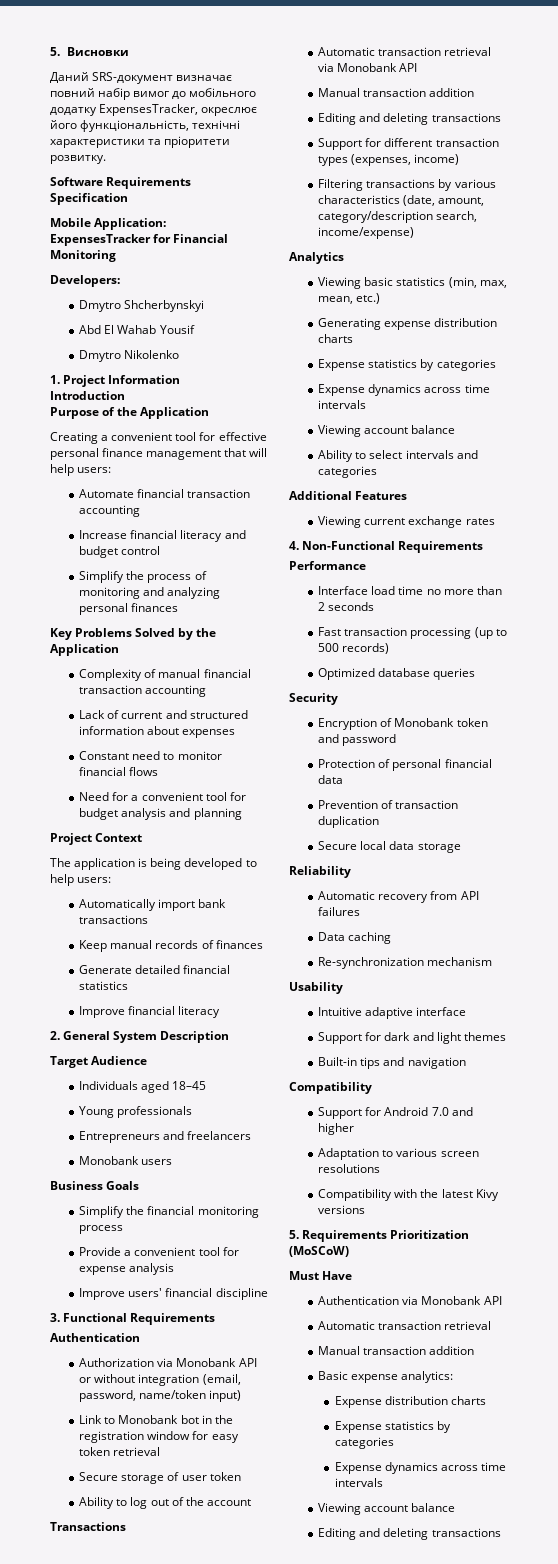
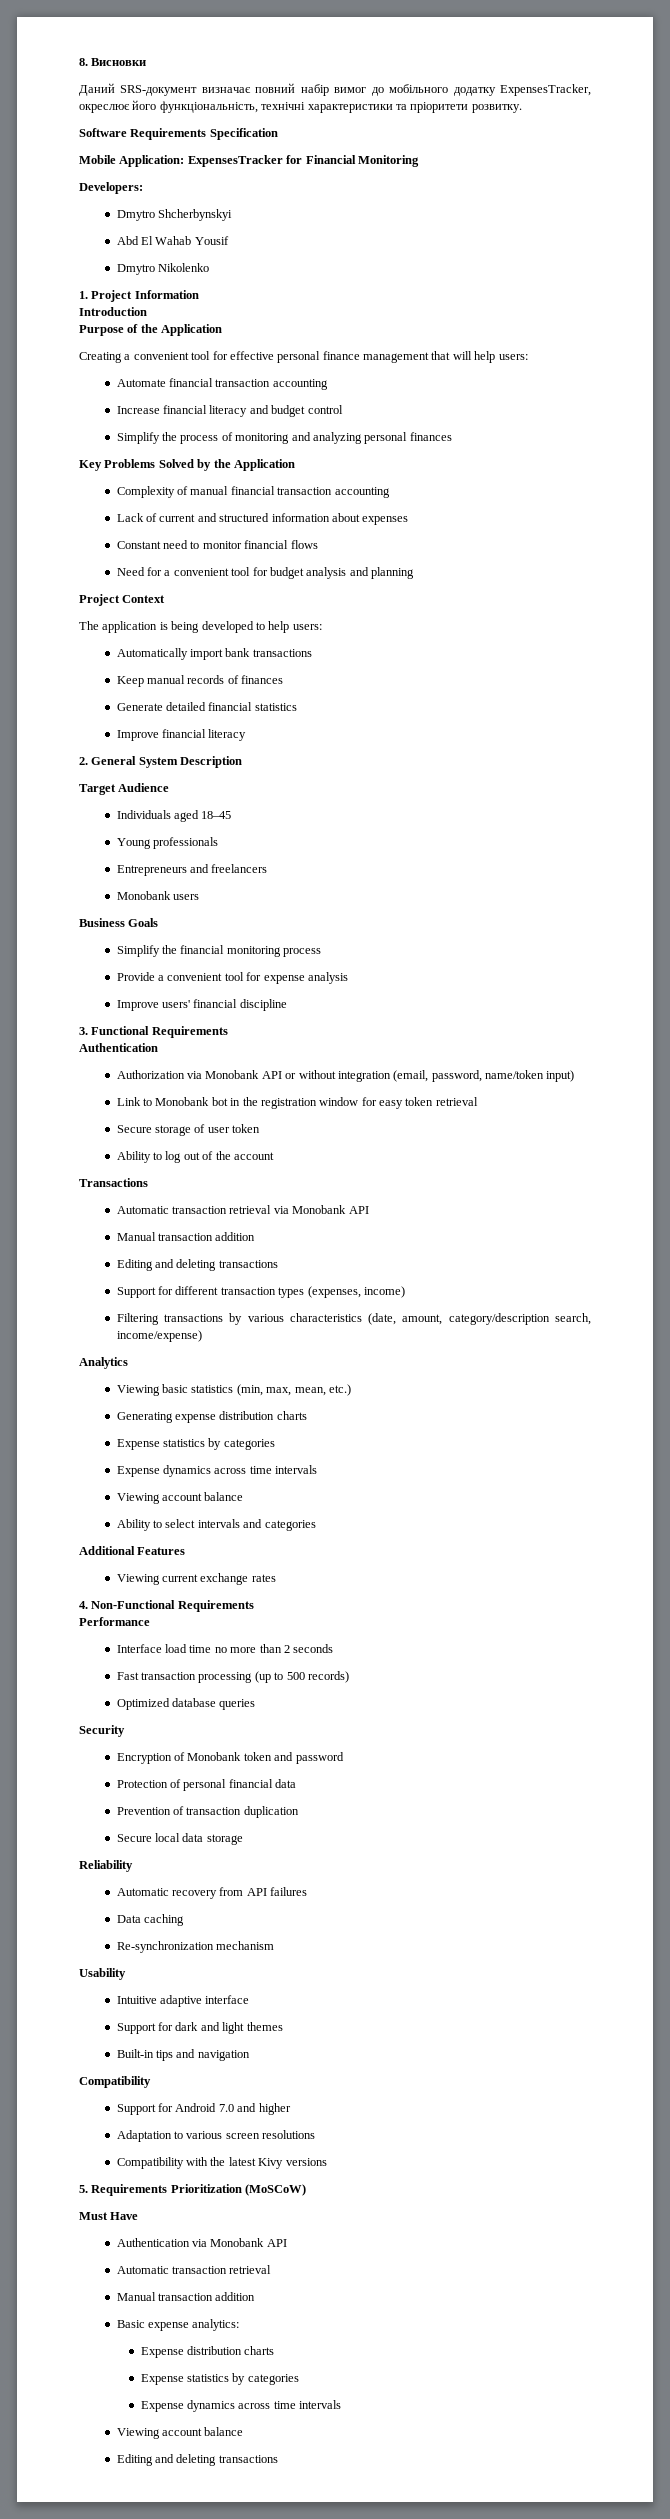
[50,47,60,56] 5. -> [79,58,88,66] 8.

